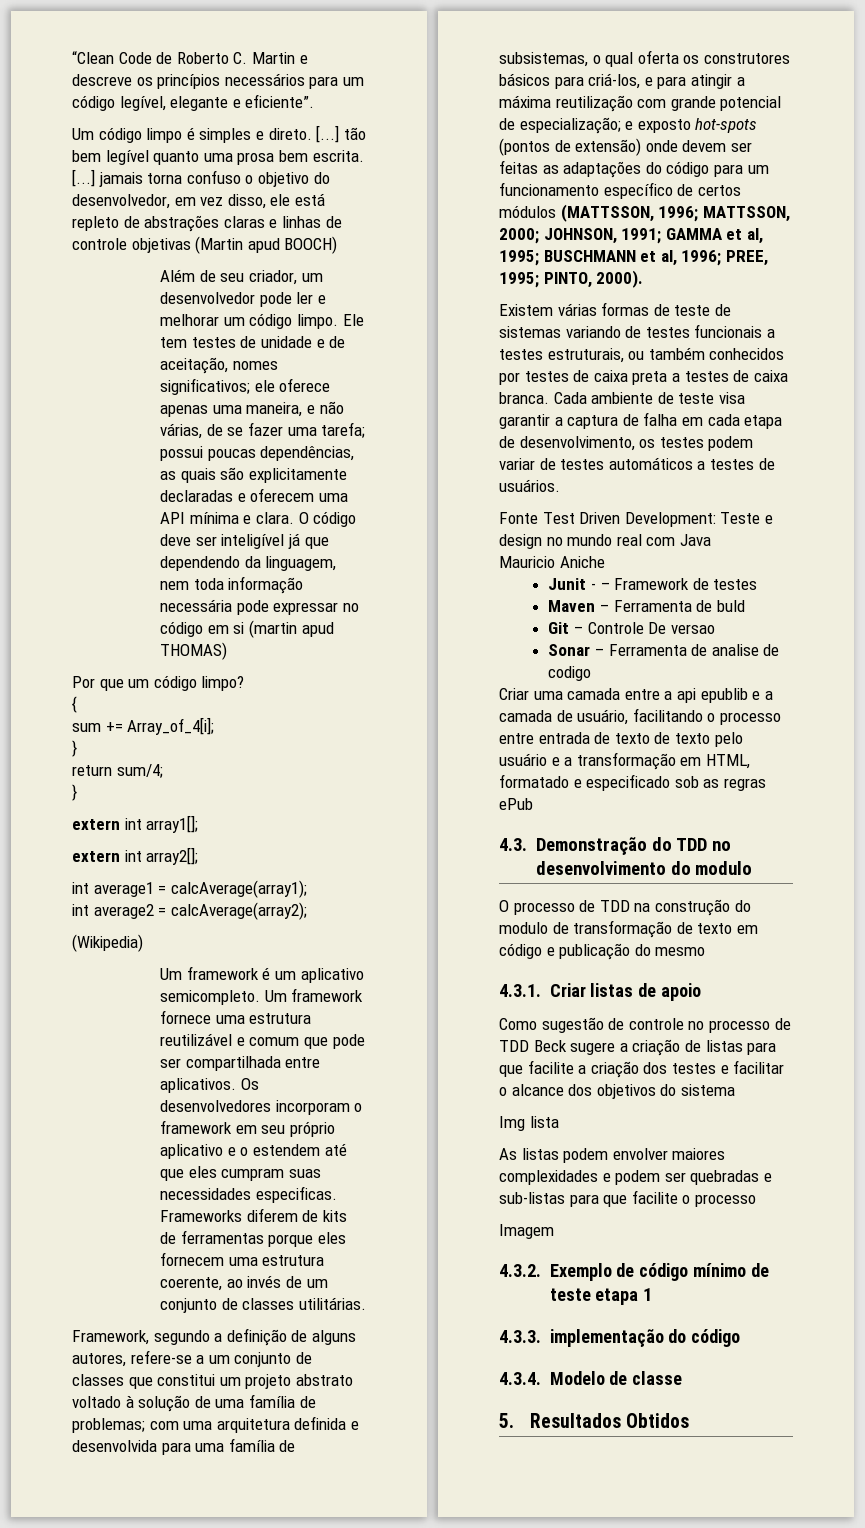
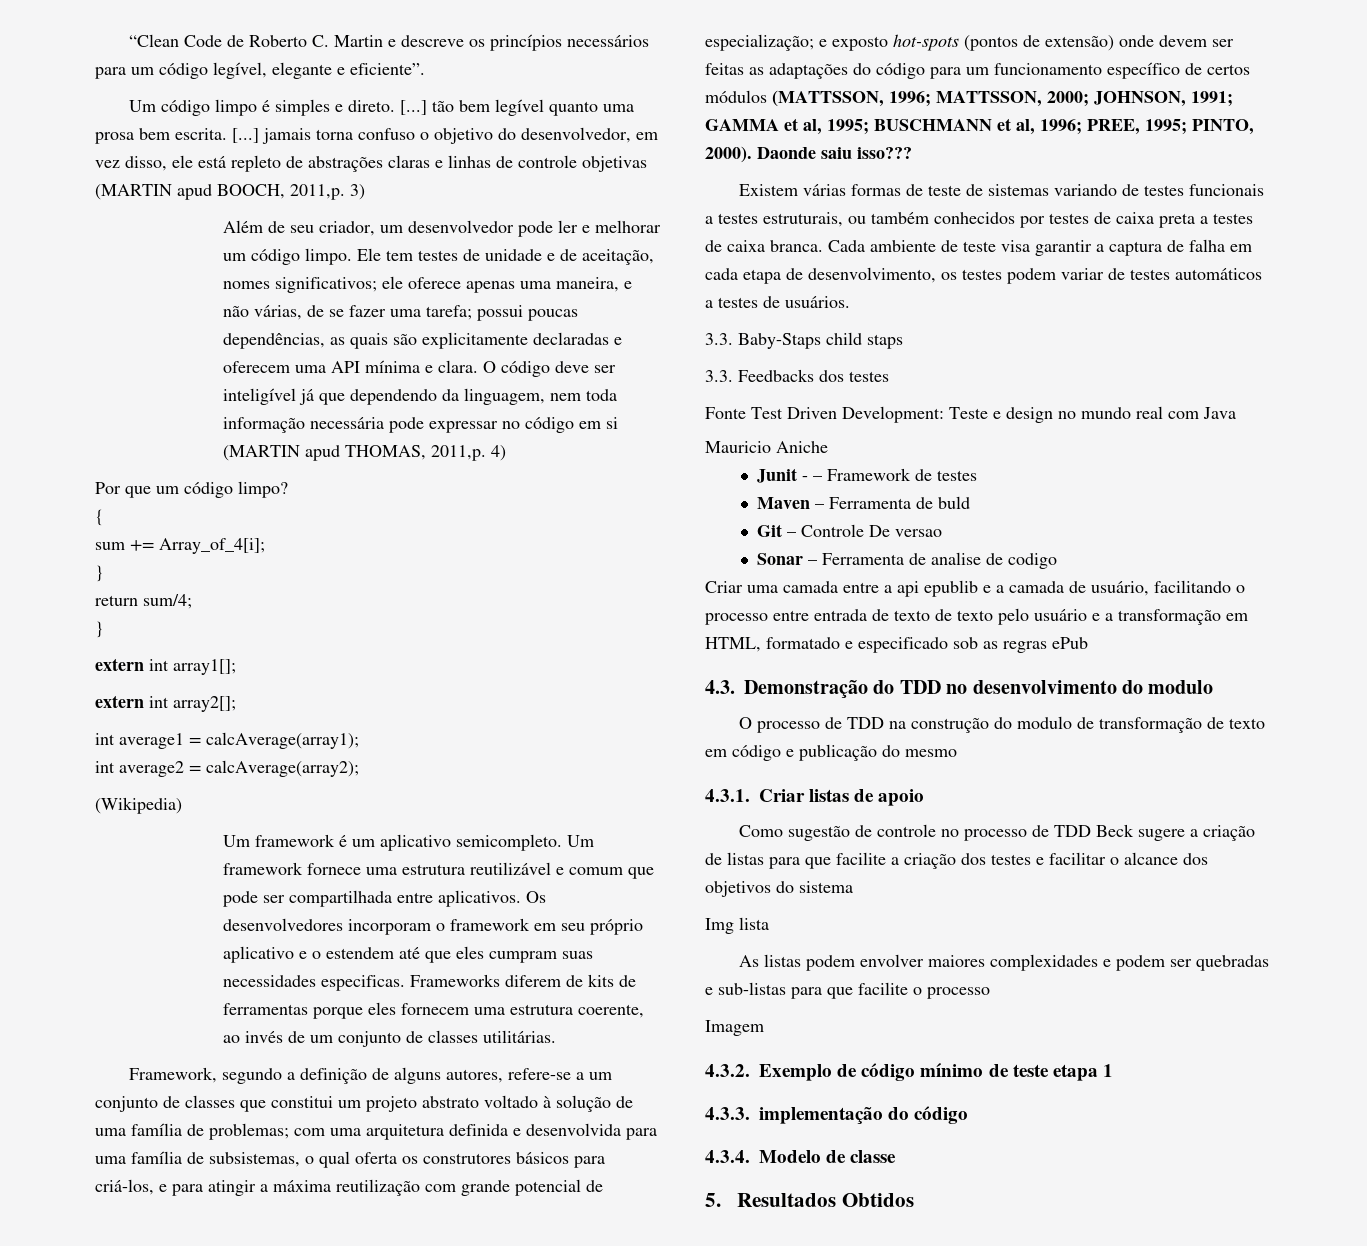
[195,236,338,254] (Martin apud BOOCH) -> [95,184,365,200] (MARTIN apud BOOCH, 2011,p. 3)
[248,620,334,638] [160,642,228,660] (martin apud THOMAS) -> [222,445,506,461] (MARTIN apud THOMAS, 2011,p. 4)
(644, 279) none -> [757,147,912,159] Daonde saiu isso???
(560, 485) none -> [705,332,903,349] [705,369,889,382] // 3.3. Baby-Staps child staps // 3.3. Feedbacks dos testes

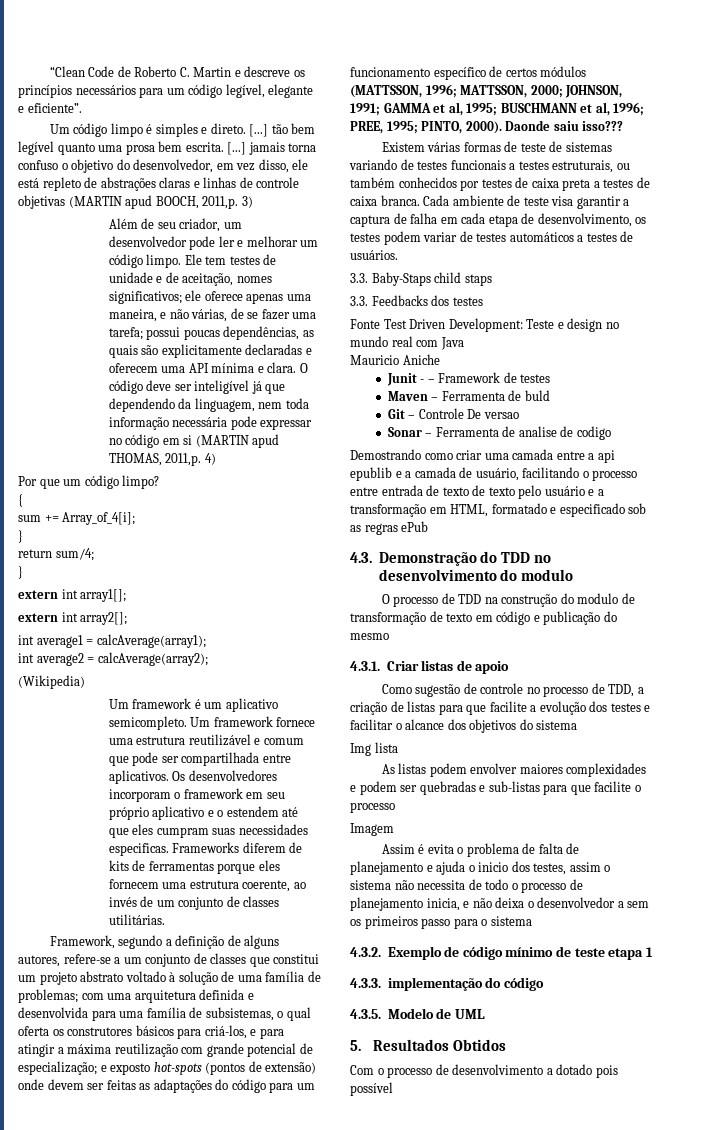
[705,581,743,593] Criar -> [350,449,483,460] Demostrando como criar
[1054,824,1186,841] TDD Beck sugere -> [608,684,635,697] TDD,
[904,853,956,869] criação -> [539,701,586,715] evolução
(764, 1028) none -> [381,843,580,857] [350,861,611,875] [350,879,583,893] [350,897,650,911] [350,916,532,929] // Assim é evita o problema de falta de planejamento e ajuda o inicio dos testes, assim o sistema não necessita de todo o processo de planejamento inicia, e não deixa o desenvolvedor a sem os primeiros passo para o sistema
[705,1150,750,1163] 4.3.4. -> [350,1009,381,1019] 4.3.5.
[850,1150,897,1163] classe -> [454,1009,485,1019] UML
(914, 1200) none -> [350,1064,618,1078] [350,1082,393,1096] // Com o processo de desenvolvimento a dotado pois possível

